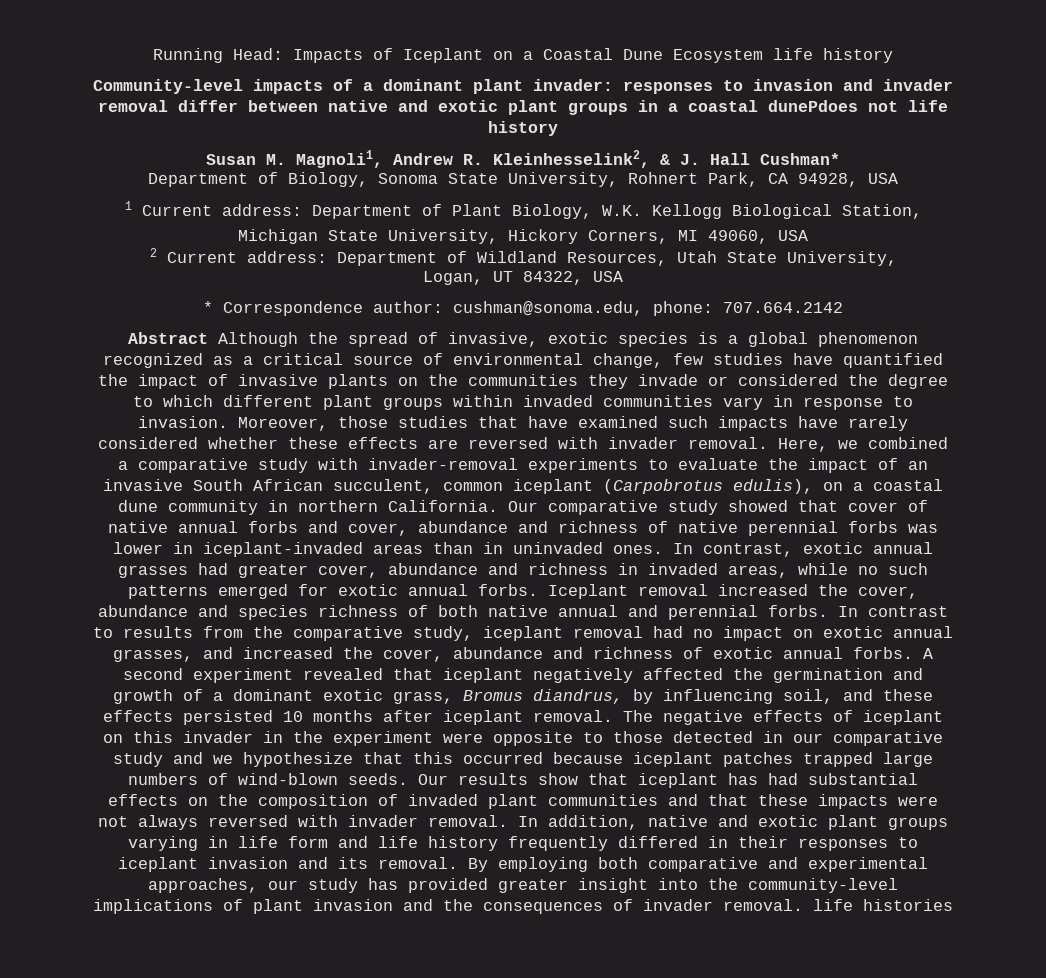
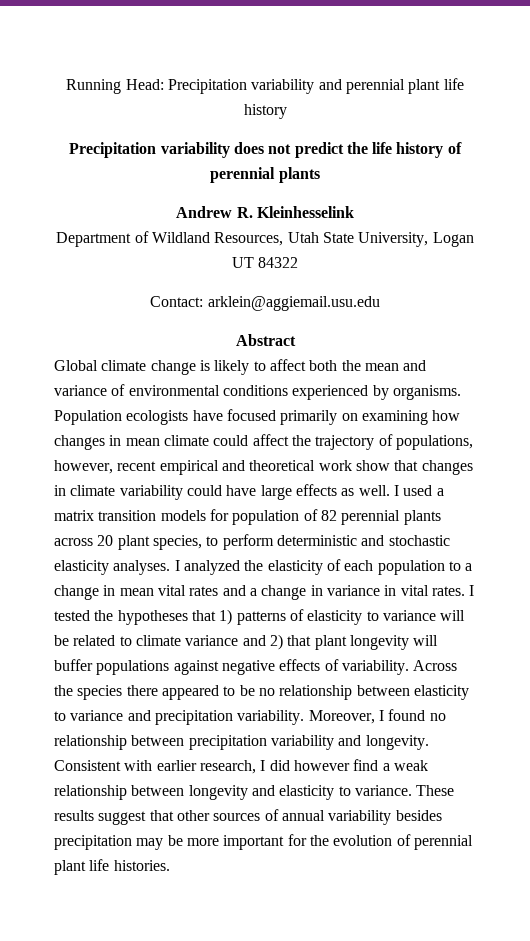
[293,48,893,63] [93,79,953,94] [98,100,948,115] [488,121,558,136] [206,150,840,168] [148,172,898,187] [124,201,922,219] [238,229,808,244] [149,248,327,263] Impacts of Iceplant on a Coastal Dune Ecosystem life history // Community-level impacts of a dominant plant invader: responses to invasion and invader removal differ between native and exotic plant groups in a coastal dunePdoes not life history // Susan M. Magnoli1, Andrew R. Kleinhesselink2, & J. Hall Cushman* // Department of Biology, Sonoma State University, Rohnert Park, CA 94928, USA // 1 Current address: Department of Plant Biology, W.K. Kellogg Biological Station, // Michigan State University, Hickory Corners, MI 49060, USA // 2 Current address: -> [168,78,464,94] [243,104,287,119] [69,142,462,158] [210,167,320,183] [176,206,354,218] Precipitation variability and perennial plant life history // Precipitation variability does not predict the life history of perennial plants // Andrew R. Kleinhesselink //
[423,271,623,285] [203,301,843,316] [128,332,918,347] [103,353,943,368] [98,374,948,389] [133,395,913,410] [138,416,908,431] [98,437,948,452] [118,458,928,473] [103,479,943,494] [118,500,928,515] [108,521,938,536] [113,542,933,557] [118,563,928,578] [128,584,918,599] [98,605,948,620] [93,626,953,641] [113,647,933,662] [123,668,923,683] [113,689,933,704] [103,710,943,725] [103,731,943,746] [113,752,933,767] [128,773,918,788] [108,794,938,809] [98,815,948,830] [128,836,918,851] [118,857,928,872] [148,878,898,893] [93,899,953,914] // Logan, UT 84322, USA // * Correspondence author: cushman@sonoma.edu, phone: 707.664.2142 // Abstract Although the spread of invasive, exotic species is a global phenomenon recognized as a critical source of environmental change, few studies have quantified the impact of invasive plants on the communities they invade or considered the degree to which different plant groups within invaded communities vary in response to invasion. Moreover, those studies that have examined such impacts have rarely considered whether these effects are reversed with invader removal. Here, we combined a comparative study with invader-removal experiments to evaluate the impact of an invasive South African succulent, common iceplant (Carpobrotus edulis), on a coastal dune community in northern California. Our comparative study showed that cover of native annual forbs and cover, abundance and richness of native perennial forbs was lower in iceplant-invaded areas than in uninvaded ones. In contrast, exotic annual grasses had greater cover, abundance and richness in invaded areas, while no such patterns emerged for exotic annual forbs. Iceplant removal increased the cover, abundance and species richness of both native annual and perennial forbs. In contrast to results from the comparative study, iceplant removal had no impact on exotic annual grasses, and increased the cover, abundance and richness of exotic annual forbs. A second experiment revealed that iceplant negatively affected the germination and growth of a dominant exotic grass, Bromus diandrus, by influencing soil, and these effects persisted 10 months after iceplant removal. The negative effects of iceplant on this invader in the experiment were opposite to those detected in our comparative study and we hypothesize that this occurred because iceplant patches trapped large numbers of wind-blown seeds. Our results show that iceplant has had substantial effects on the composition of invaded plant communities and that these impacts were not always reversed with invader removal. In addition, native and exotic plant groups varying in life form and life history frequently differed in their responses to iceplant invasion and its removal. By employing both comparative and experimental approaches, our study has provided greater insight into the community-level implications of plant invasion and the consequences of invader removal. life histories -> [432,232,474,247] [231,257,299,268] [150,296,380,311] [235,334,296,346] [54,359,427,375] [54,384,461,400] [54,409,461,425] [54,434,473,450] [54,460,473,475] [54,484,444,500] [54,509,441,525] [54,534,450,550] [54,559,473,575] [54,585,475,600] [54,609,466,625] [54,634,439,650] [54,659,458,675] [54,685,469,700] [54,709,446,725] [54,735,429,750] [54,759,428,774] [54,785,455,800] [54,809,442,825] [54,834,473,850] [54,859,170,875] Logan UT 84322 // Contact: arklein@aggiemail.usu.edu // Abstract // Global climate change is likely to affect both the mean and variance of environmental conditions experienced by organisms. Population ecologists have focused primarily on examining how changes in mean climate could affect the trajectory of populations, however, recent empirical and theoretical work show that changes in climate variability could have large effects as well. I used a matrix transition models for population of 82 perennial plants across 20 plant species, to perform deterministic and stochastic elasticity analyses. I analyzed the elasticity of each population to a change in mean vital rates and a change in variance in vital rates. I tested the hypotheses that 1) patterns of elasticity to variance will be related to climate variance and 2) that plant longevity will buffer populations against negative effects of variability. Across the species there appeared to be no relationship between elasticity to variance and precipitation variability. Moreover, I found no relationship between precipitation variability and longevity. Consistent with earlier research, I did however find a weak relationship between longevity and elasticity to variance. These results suggest that other sources of annual variability besides precipitation may be more important for the evolution of perennial plant life histories.

